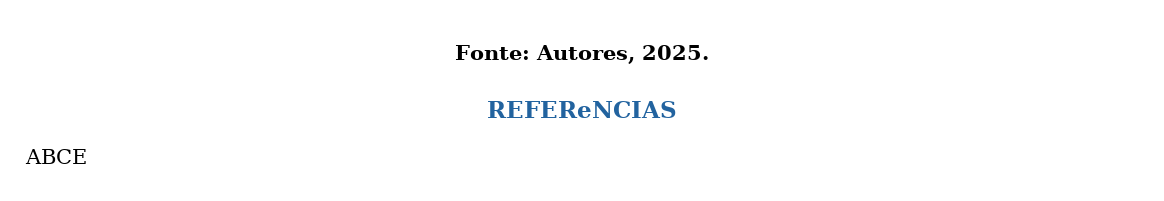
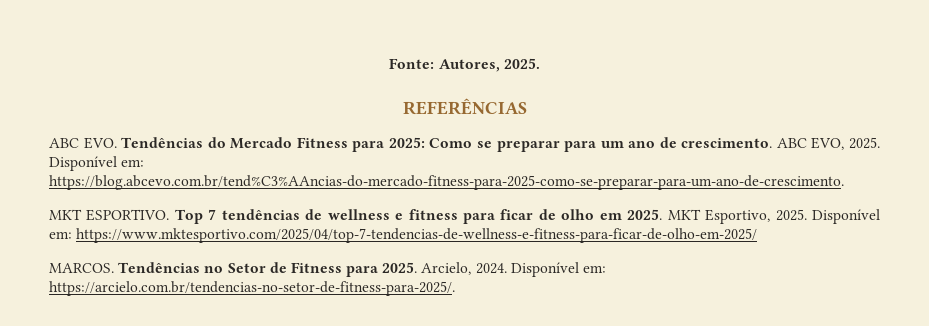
[487,101,677,118] [25,149,87,164] REFEReNCIAS // ABCE -> [402,98,527,115] [49,137,880,152] [49,156,145,171] [49,175,844,190] [49,209,881,224] [49,228,758,243] [49,262,607,277] [49,281,455,296] REFERÊNCIAS // ABC EVO. Tendências do Mercado Fitness para 2025: Como se preparar para um ano de crescimento. ABC EVO, 2025. Disponível em: https://blog.abcevo.com.br/tend%C3%AAncias-do-mercado-fitness-para-2025-como-se-preparar-para-um-ano-de-crescimento. // MKT ESPORTIVO. Top 7 tendências de wellness e fitness para ficar de olho em 2025. MKT Esportivo, 2025. Disponível em: https://www.mktesportivo.com/2025/04/top-7-tendencias-de-wellness-e-fitness-para-ficar-de-olho-em-2025/ // MARCOS. Tendências no Setor de Fitness para 2025. Arcielo, 2024. Disponível em: https://arcielo.com.br/tendencias-no-setor-de-fitness-para-2025/.

